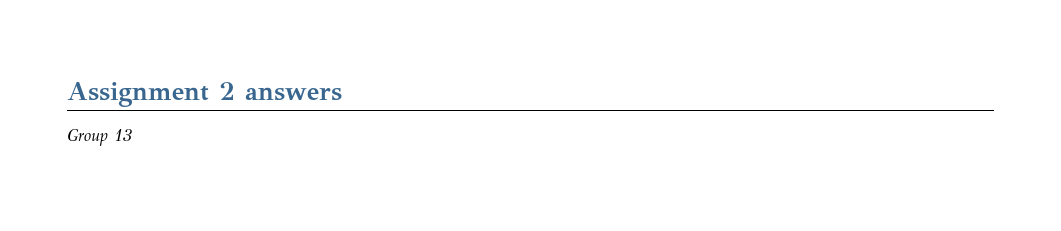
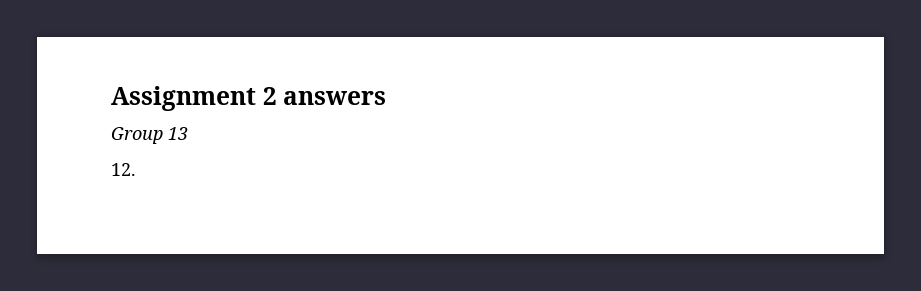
(132, 135) none -> [111,163,136,176] // 12.

